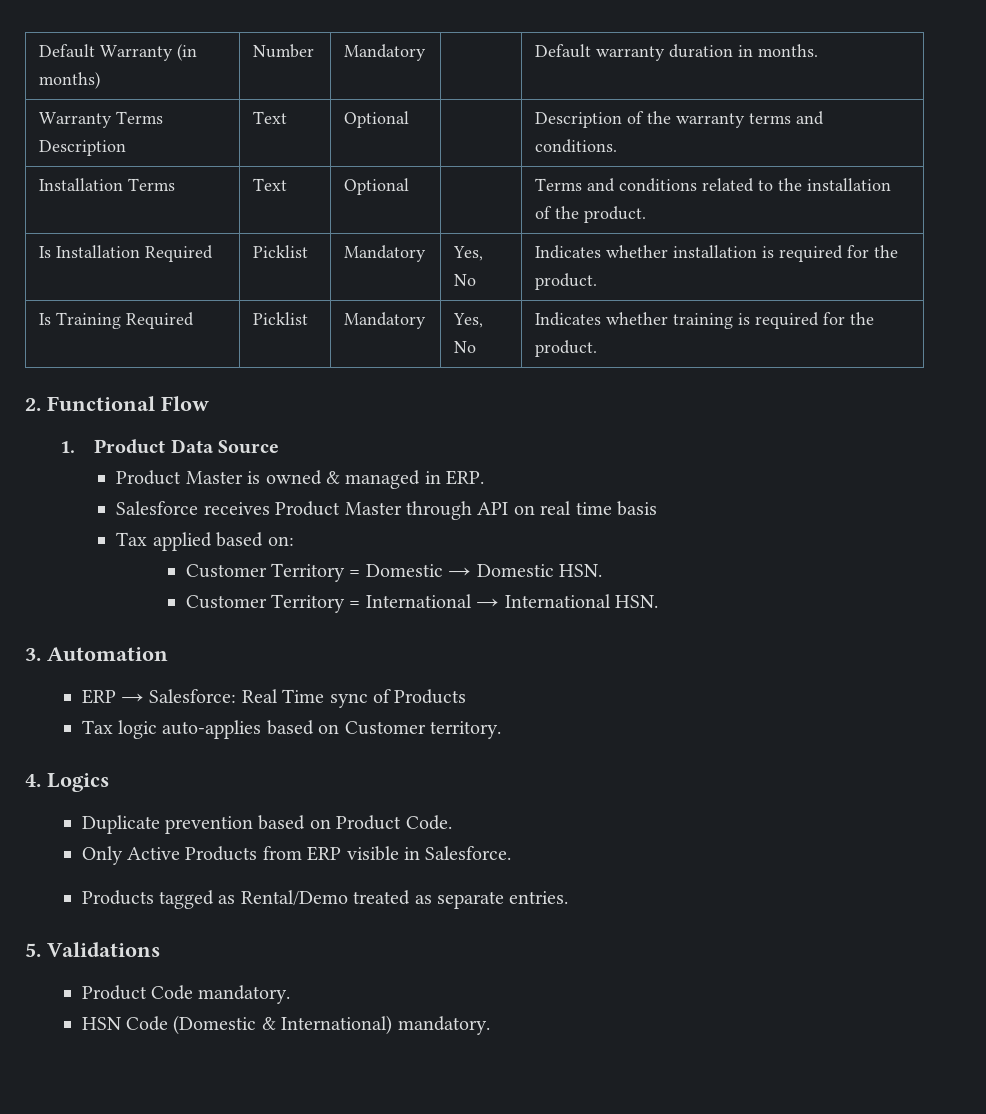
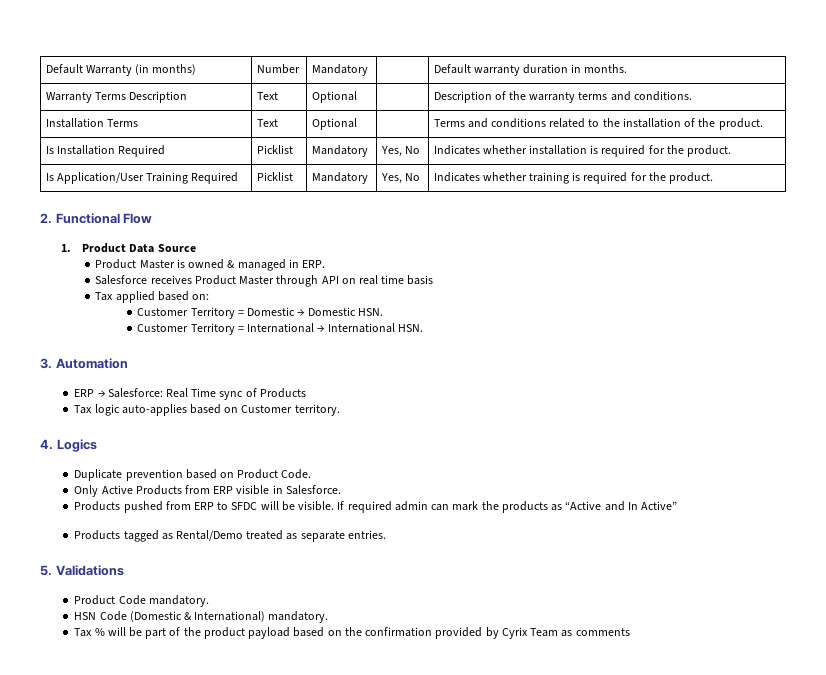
(52, 319) none -> [56,172,144,184] Application/User
(512, 853) none -> [74,501,678,513] // Products pushed from ERP to SFDC will be visible. If required admin can mark the products as “Active and In Active”
(490, 1025) none -> [74,627,630,639] // Tax % will be part of the product payload based on the confirmation provided by Cyrix Team as comments

